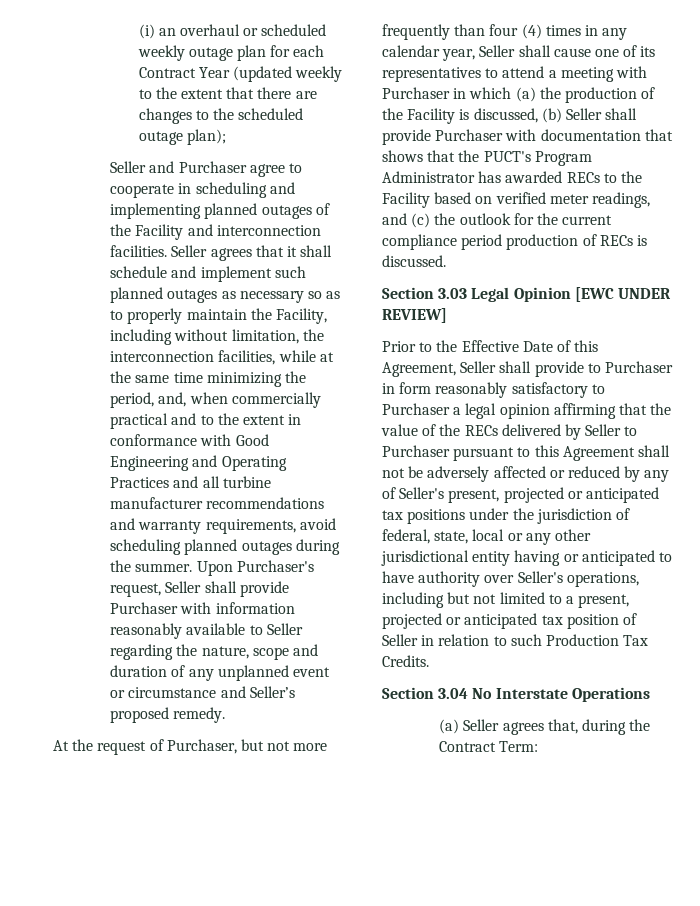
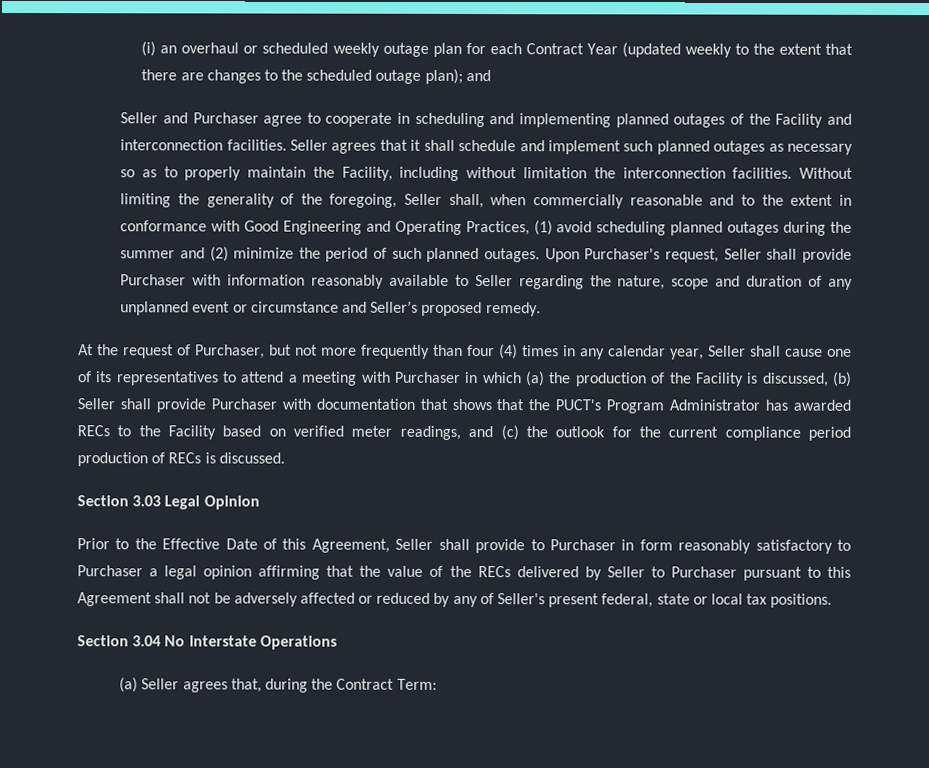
(226, 137) none -> [465,70,491,82] and
[231,329,299,344] limitation, -> [522,167,587,179] limitation
[218,350,334,365] [110,371,306,387] [110,392,187,408] facilities, while at the same time minimizing the period, and, -> [732,167,854,179] [120,193,484,209] facilities. Without limiting the generality of the foregoing, Seller shall,
[110,413,169,429] practical -> [629,194,703,206] reasonable
[110,476,271,488] [110,497,325,509] [110,518,296,534] Practices and all turbine manufacturer recommendations and warranty requirements, -> [465,220,553,236] Practices, (1)
[135,563,193,572] summer. -> [120,246,541,263] summer and (2) minimize the period of such planned outages.
[574,287,671,302] [382,308,447,323] [EWC UNDER REVIEW] -> (260, 502) none
[448,487,659,503] [382,508,630,524] [382,529,591,545] [381,550,672,566] [382,571,639,587] [382,592,630,608] [382,613,637,629] [382,634,649,646] [382,655,429,667] present, projected or anticipated tax positions under the jurisdiction of federal, state, local or any other jurisdictional entity having or anticipated to have authority over Seller's operations, including but not limited to a present, projected or anticipated tax position of Seller in relation to such Production Tax Credits. -> [548,593,833,608] present federal, state or local tax positions.

